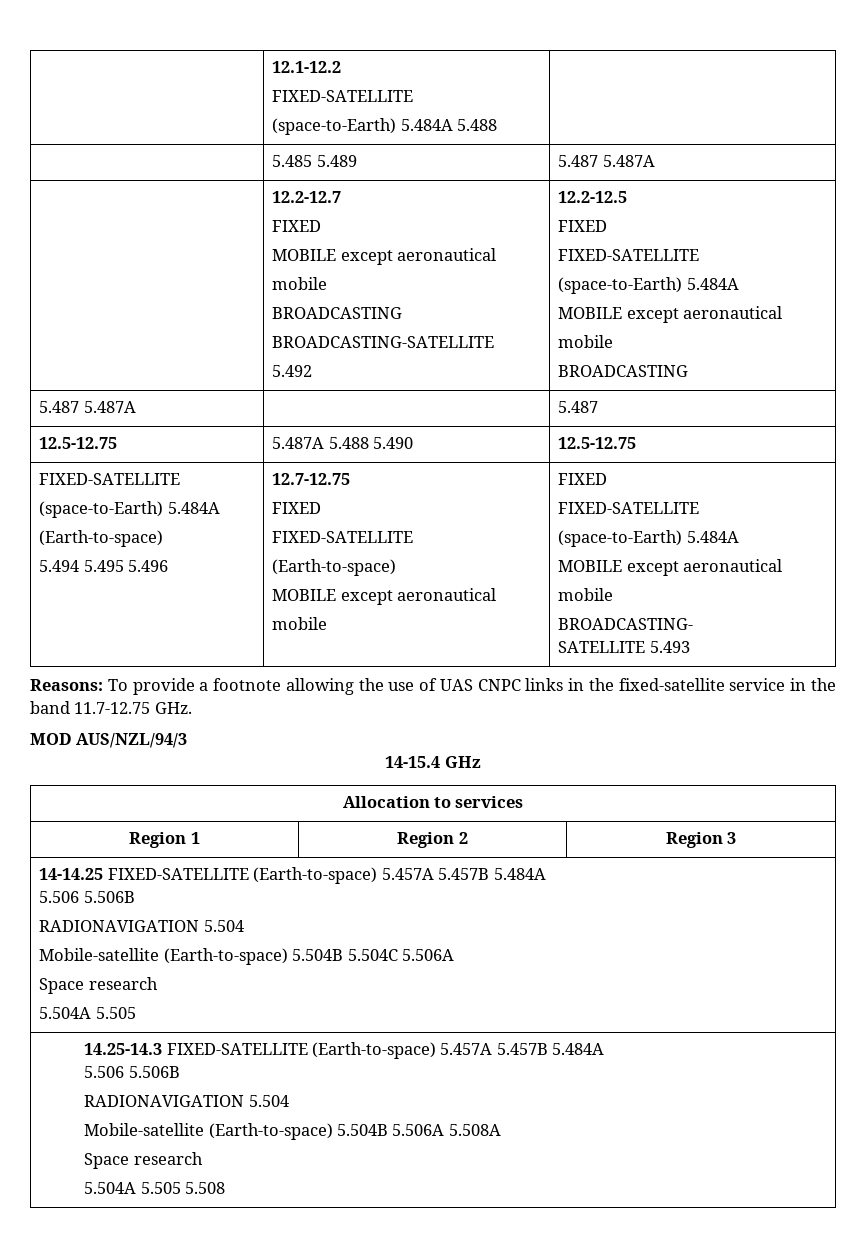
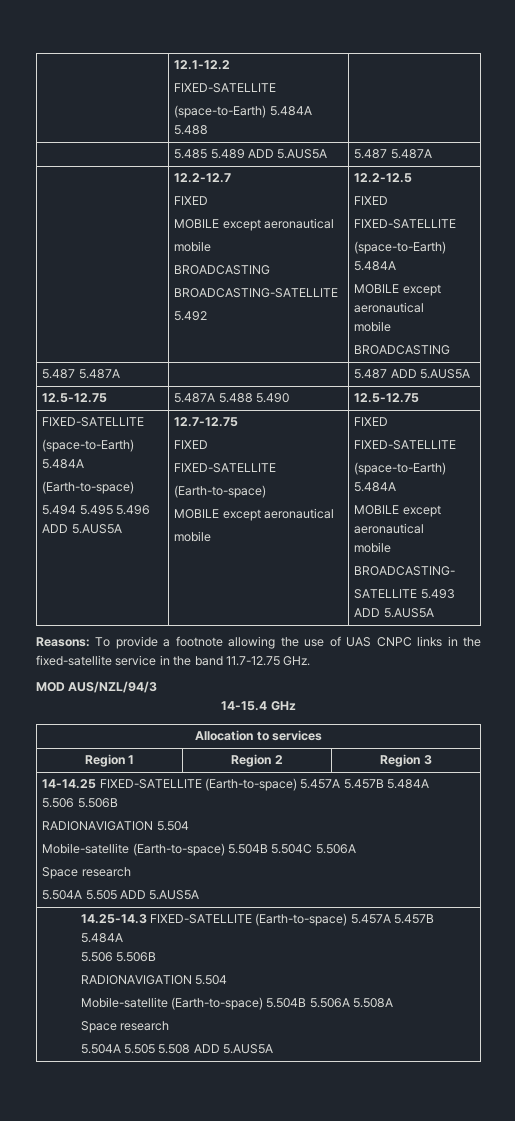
(357, 161) none -> [248,149,328,159] ADD 5.AUS5A
(599, 407) none -> [390,369,471,379] ADD 5.AUS5A
(169, 566) none -> [42,524,122,534] ADD 5.AUS5A
(690, 647) none -> [354,608,434,618] ADD 5.AUS5A
(136, 1013) none -> [120,890,200,900] ADD 5.AUS5A
(226, 1188) none -> [193,1044,274,1054] ADD 5.AUS5A

